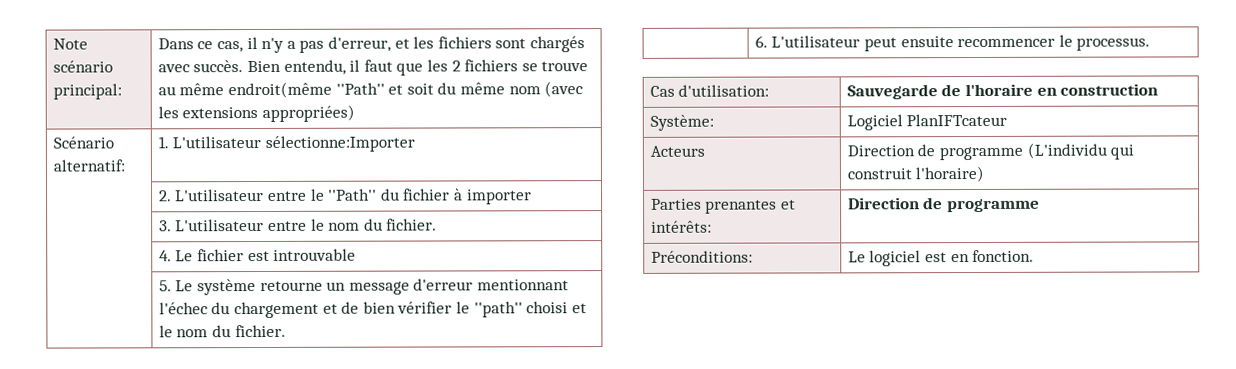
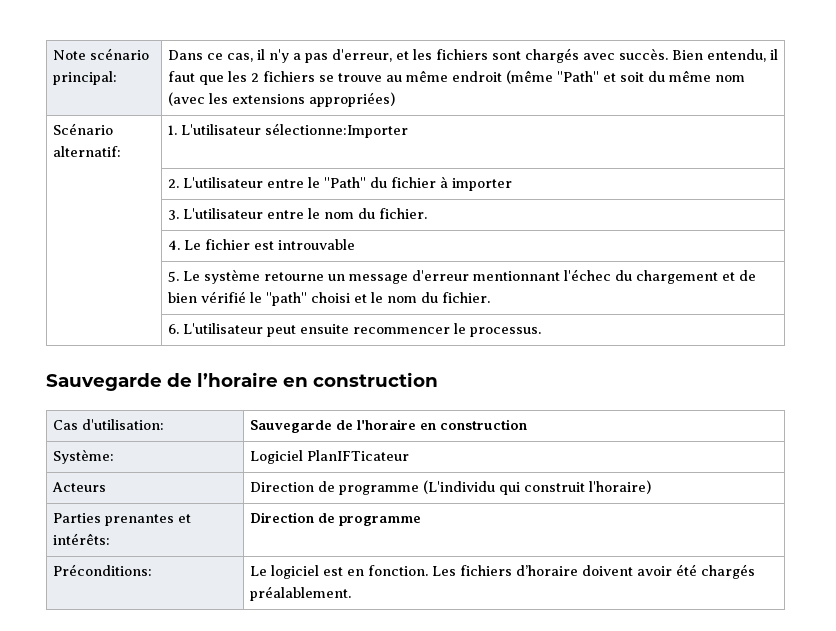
[227,81,332,99] endroit(même -> [451,70,553,84] endroit (même
[397,301,453,314] vérifier -> [200,291,246,303] vérifié
(1151, 44) none -> [46,372,438,391] // Sauvegarde de l’horaire en construction
[906,113,1008,127] PlanIFTcateur -> [306,450,409,461] PlanIFTicateur
(1035, 256) none -> [431,564,755,579] [249,586,351,601] Les fichiers d’horaire doivent avoir été chargés préalablement.

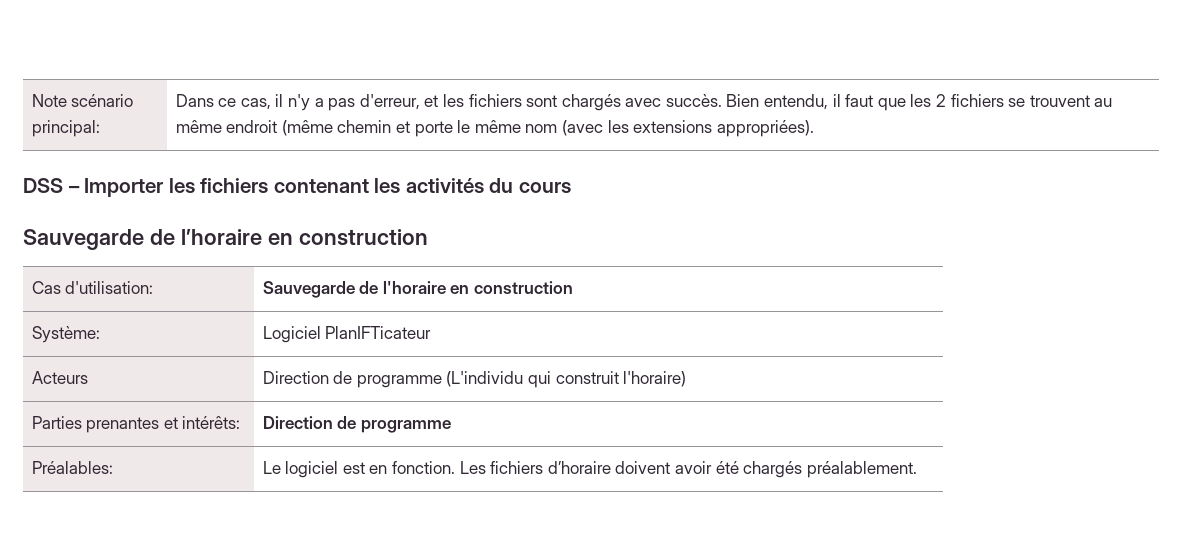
[337,73,382,82] trouve -> [1029,95,1090,107] trouvent
[556,71,665,82] ''Path'' et soit du -> [337,120,471,137] chemin et porte le
[308,92,395,107] [52,123,113,135] [52,146,121,157] [167,123,408,138] [167,176,512,191] [167,208,427,220] [167,239,355,250] [167,269,756,284] [167,291,490,306] [167,323,541,337] appropriées) // Scénario alternatif: | 1. L'utilisateur sélectionne:Importer // | 2. L'utilisateur entre le ''Path'' du fichier à importer // | 3. L'utilisateur entre le nom du fichier. // | 4. Le fichier est introuvable // | 5. Le système retourne un message d'erreur mentionnant l'échec du chargement et de bien vérifié le ''path'' choisi et le nom du fichier. // | 6. L'utilisateur peut ensuite recommencer le processus. -> [716,120,814,137] [23,178,571,197] appropriées). // DSS – Importer les fichiers contenant les activités du cours
[52,564,152,576] Préconditions: -> [31,461,113,474] Préalables:

